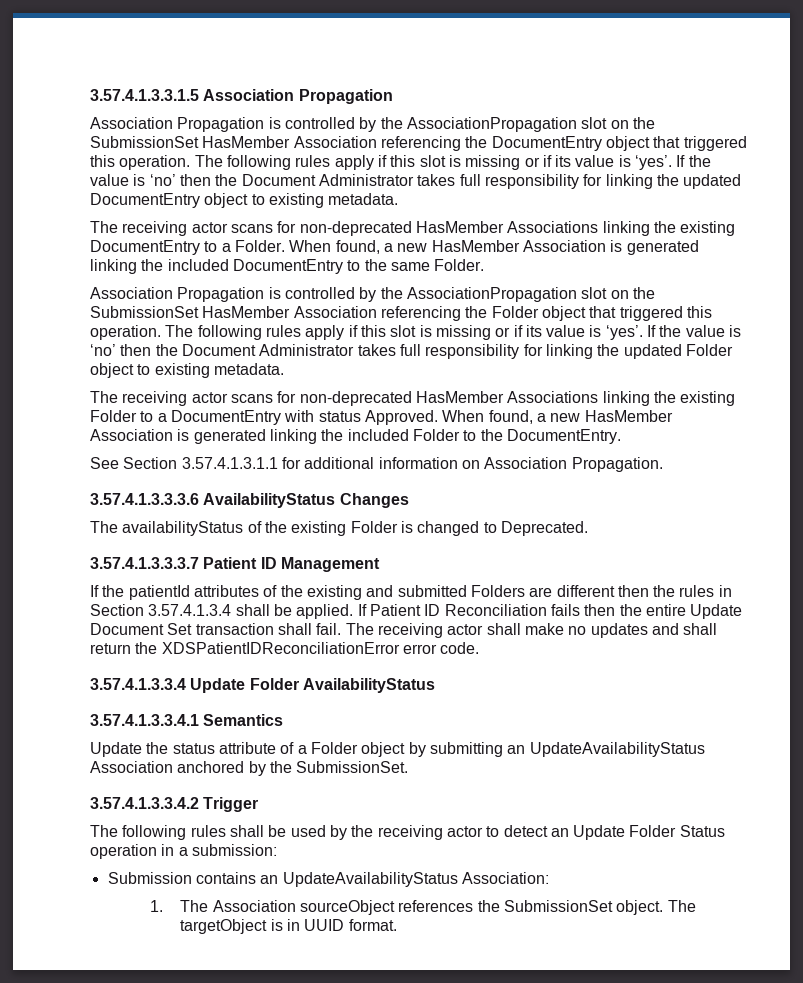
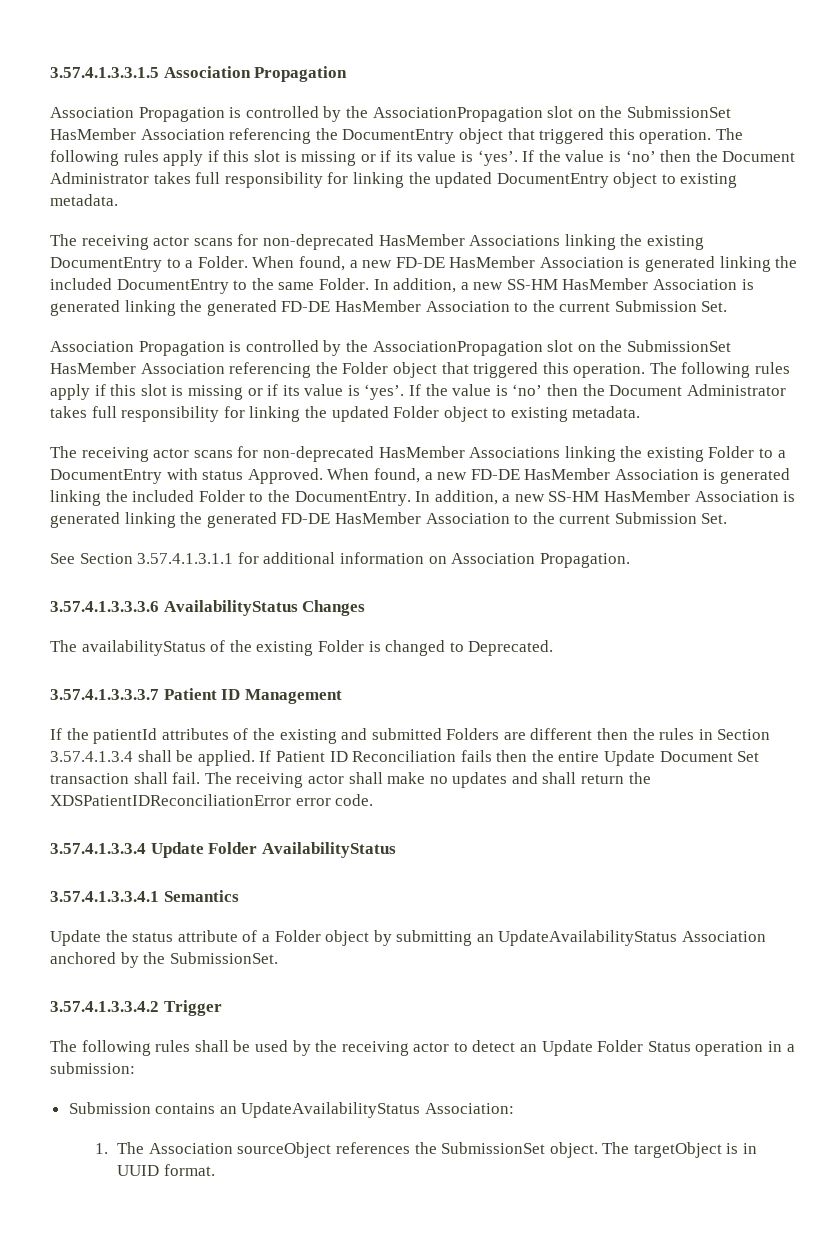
(428, 247) none -> [395,257,445,268] FD-DE
(485, 265) none -> [373,278,754,293] [50,300,728,316] In addition, a new SS-HM HasMember Association is generated linking the generated FD-DE HasMember Association to the current Submission Set.
(581, 417) none -> [470,469,520,480] FD-DE
(621, 436) none -> [415,490,796,505] [50,512,728,528] In addition, a new SS-HM HasMember Association is generated linking the generated FD-DE HasMember Association to the current Submission Set.

